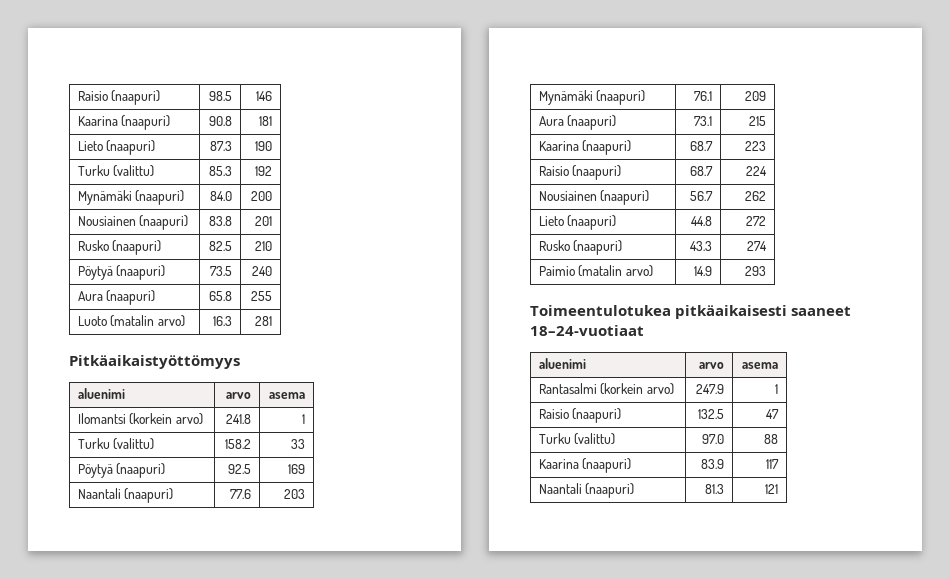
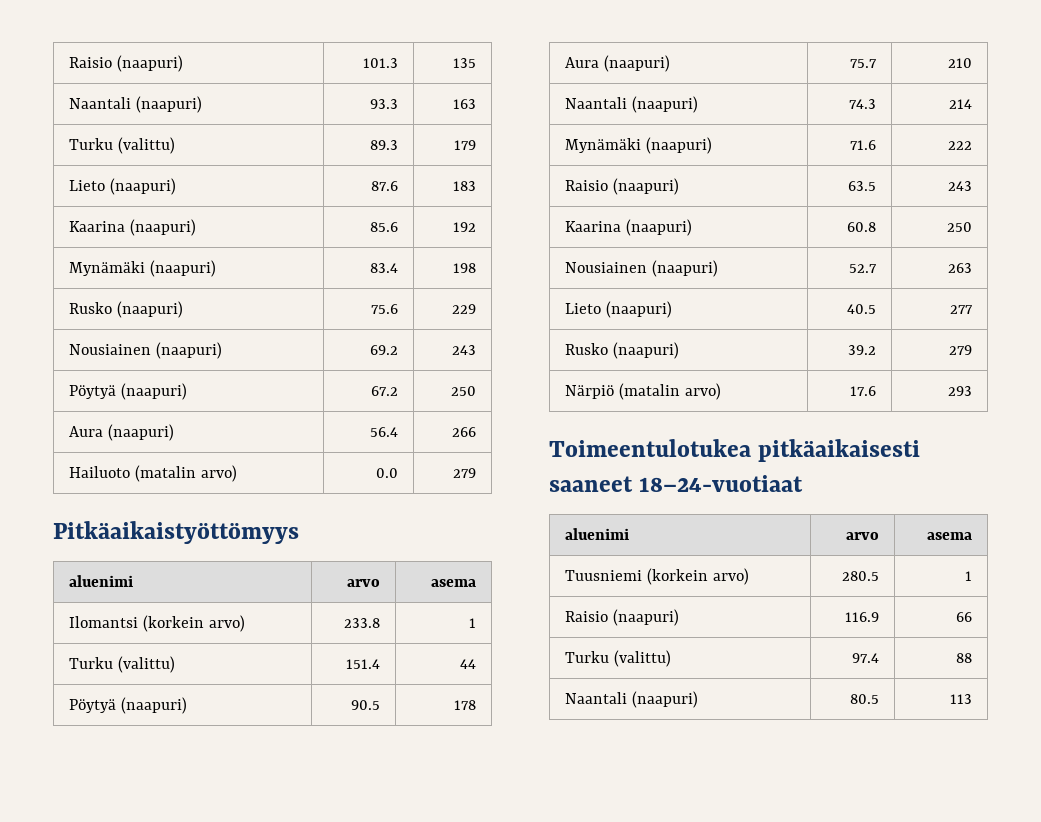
[77,90,161,105] [209,91,233,101] [256,91,273,101] [77,115,171,130] [209,116,233,126] [259,116,273,126] [77,140,156,155] [210,141,233,151] [255,141,273,151] [77,165,155,177] [209,166,233,176] [255,166,273,176] [77,190,185,205] [210,191,233,201] [251,191,273,201] [77,215,189,230] [209,216,233,226] [255,216,273,226] [77,240,162,255] [209,241,233,251] [255,241,273,251] [77,265,166,280] [210,266,233,276] [252,266,273,276] [77,290,156,305] [209,291,233,301] [251,291,273,301] [77,315,186,327] [213,316,233,326] [255,316,273,326] Raisio (naapuri) | 98.5 | 146 // Kaarina (naapuri) | 90.8 | 181 // Lieto (naapuri) | 87.3 | 190 // Turku (valittu) | 85.3 | 192 // Mynämäki (naapuri) | 84.0 | 200 // Nousiainen (naapuri) | 83.8 | 201 // Rusko (naapuri) | 82.5 | 210 // Pöytyä (naapuri) | 73.5 | 240 // Aura (naapuri) | 65.8 | 255 // Luoto (matalin arvo) | 16.3 | 281 -> [68,55,183,72] [363,58,399,68] [453,58,477,68] [68,96,202,113] [370,99,399,109] [453,99,477,109] [68,137,175,154] [370,140,399,150] [454,140,477,150] [68,178,176,195] [371,181,399,191] [453,181,477,191] [68,219,196,236] [370,222,399,232] [453,222,477,232] [68,260,216,277] [370,263,399,273] [453,263,477,273] [68,301,183,318] [371,304,399,314] [452,304,477,314] [68,342,222,359] [370,345,399,355] [452,345,477,355] [68,383,187,400] [371,386,399,396] [451,386,477,396] [68,424,174,441] [370,427,399,437] [452,427,477,437] [68,465,237,482] [376,468,399,478] [453,468,477,478] Raisio (naapuri) | 101.3 | 135 // Naantali (naapuri) | 93.3 | 163 // Turku (valittu) | 89.3 | 179 // Lieto (naapuri) | 87.6 | 183 // Kaarina (naapuri) | 85.6 | 192 // Mynämäki (naapuri) | 83.4 | 198 // Rusko (naapuri) | 75.6 | 229 // Nousiainen (naapuri) | 69.2 | 243 // Pöytyä (naapuri) | 67.2 | 250 // Aura (naapuri) | 56.4 | 266 // Hailuoto (matalin arvo) | 0.0 | 279
[226,414,252,424] 241.8 -> [344,618,381,628] 233.8
[225,439,252,449] [291,439,306,449] [77,463,166,478] [228,464,252,474] [288,464,306,474] [77,488,174,503] [230,489,252,499] [284,489,306,499] [538,90,646,105] [694,91,713,101] [745,91,767,101] [538,115,617,130] [694,116,713,126] [749,116,767,126] [538,140,632,155] [690,141,714,151] [745,141,767,151] [538,165,622,180] [690,166,714,176] [746,166,768,176] [538,190,650,205] [690,191,714,201] [745,191,767,201] [538,215,617,230] [691,216,713,226] [746,216,767,226] [538,240,623,255] [690,241,713,251] [747,241,768,251] [538,265,654,277] [694,266,713,276] 158.2 | 33 // Pöytyä (naapuri) | 92.5 | 169 // Naantali (naapuri) | 77.6 | 203 // Mynämäki (naapuri) | 76.1 | 209 // Aura (naapuri) | 73.1 | 215 // Kaarina (naapuri) | 68.7 | 223 // Raisio (naapuri) | 68.7 | 224 // Nousiainen (naapuri) | 56.7 | 262 // Lieto (naapuri) | 44.8 | 272 // Rusko (naapuri) | 43.3 | 274 // Paimio (matalin arvo) | 14.9 -> [346,659,381,669] [460,659,477,669] [68,697,187,714] [351,700,381,710] [454,700,477,710] [564,55,670,72] [850,59,878,68] [948,58,973,68] [564,96,698,113] [849,99,877,109] [949,99,973,109] [564,137,712,154] [850,140,877,150] [948,141,973,150] [564,178,679,195] [848,181,877,191] [948,181,973,191] [564,219,692,236] [847,222,877,232] [947,222,973,232] [564,260,718,277] [849,264,878,273] [948,263,973,273] [564,301,672,318] [847,304,877,314] [950,305,974,314] [564,342,679,359] [848,345,877,355] [949,345,973,355] [564,383,721,400] [850,386,877,396] 151.4 | 44 // Pöytyä (naapuri) | 90.5 | 178 // Aura (naapuri) | 75.7 | 210 // Naantali (naapuri) | 74.3 | 214 // Mynämäki (naapuri) | 71.6 | 222 // Raisio (naapuri) | 63.5 | 243 // Kaarina (naapuri) | 60.8 | 250 // Nousiainen (naapuri) | 52.7 | 263 // Lieto (naapuri) | 40.5 | 277 // Rusko (naapuri) | 39.2 | 279 // Närpiö (matalin arvo) | 17.6
[538,383,675,395] [696,384,725,394] Rantasalmi (korkein arvo) | 247.9 -> [564,568,749,585] [842,571,880,581] Tuusniemi (korkein arvo) | 280.5
[698,409,725,419] [766,409,780,419] [538,433,616,445] [702,434,725,444] 132.5 | 47 // Turku (valittu) | 97.0 -> [845,612,880,622] [956,612,973,622] [564,650,671,667] [852,653,880,663] 116.9 | 66 // Turku (valittu) | 97.4
[538,458,632,473] [701,459,725,469] [766,459,780,469] [538,483,635,498] [705,484,725,494] [765,484,779,494] // Kaarina (naapuri) | 83.9 | 117 // Naantali (naapuri) | 81.3 | 121 -> [564,691,698,708] [850,694,880,704] [950,694,973,704] // Naantali (naapuri) | 80.5 | 113

